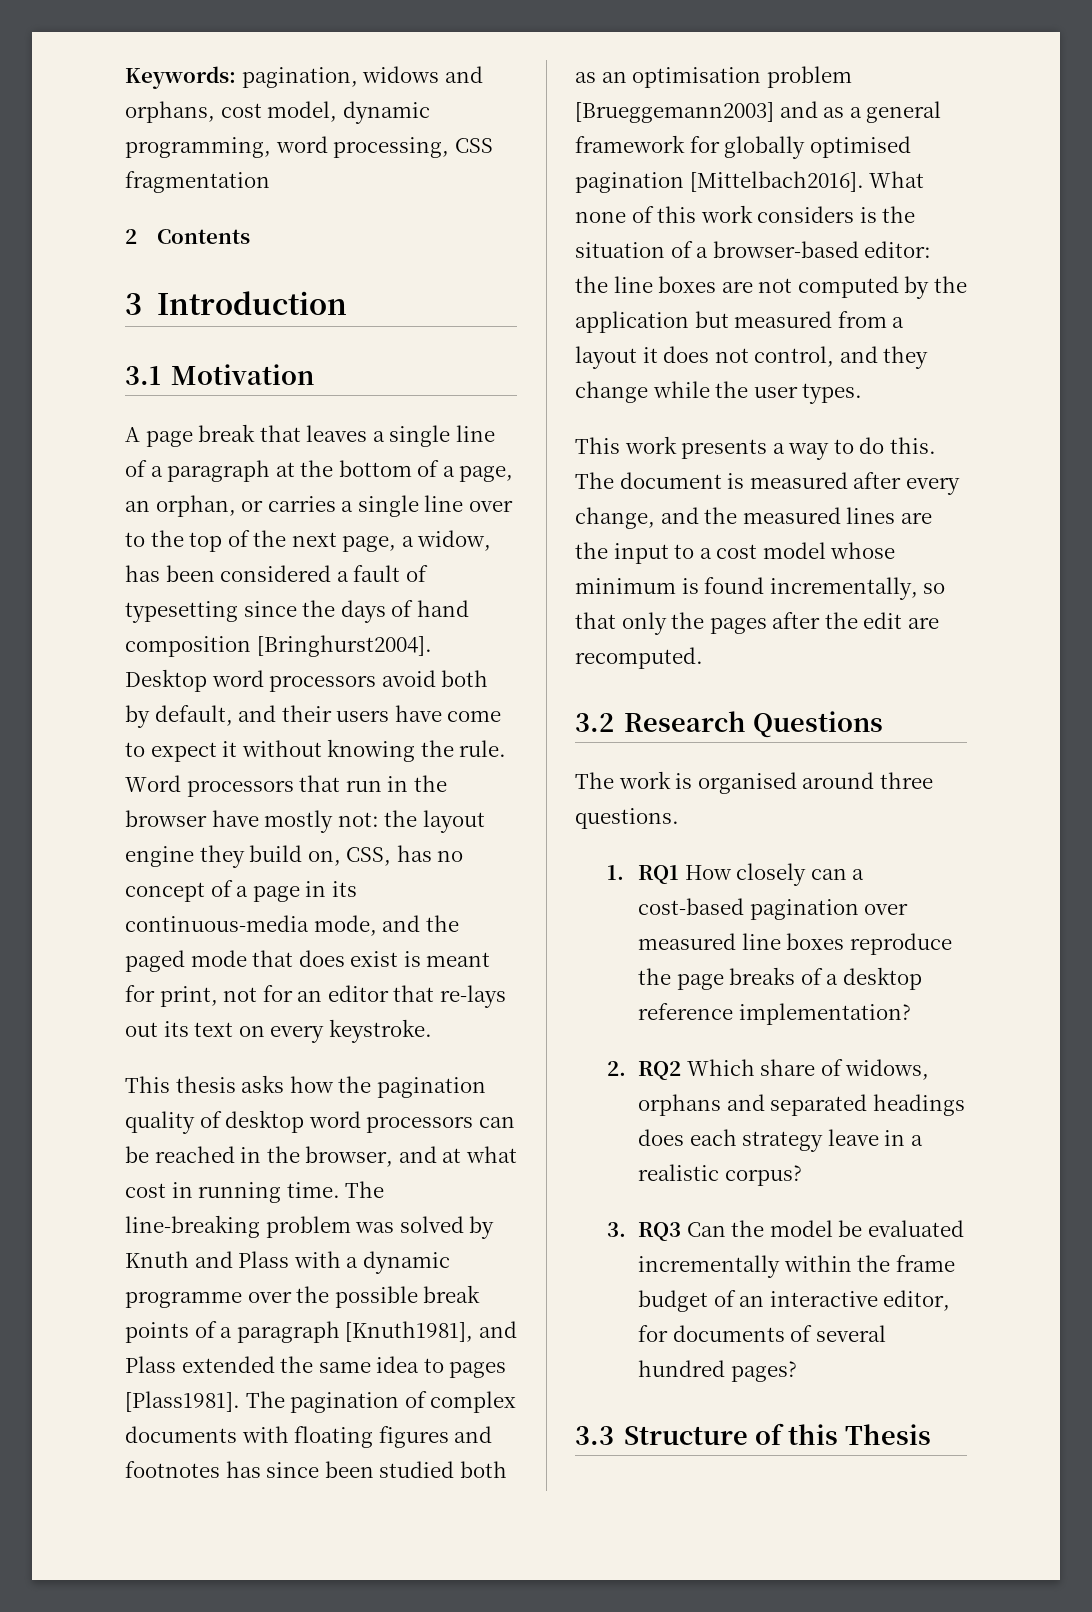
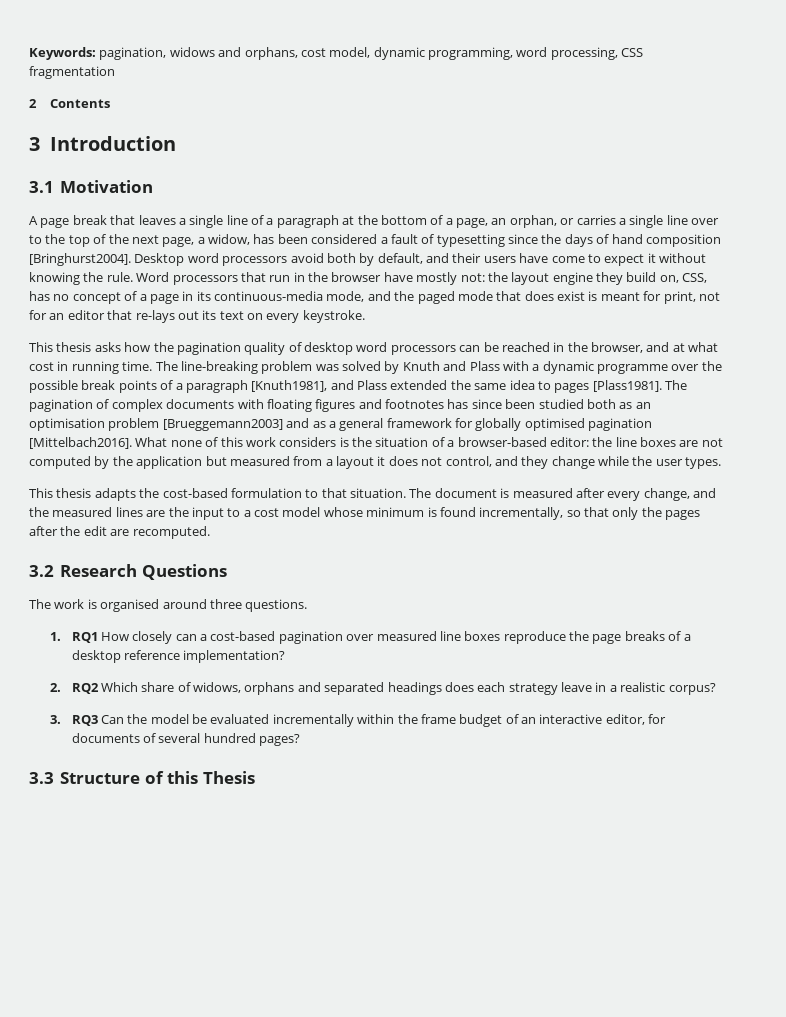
[624,436,936,460] work presents a way to do this. -> [56,488,406,501] thesis adapts the cost-based formulation to that situation.

